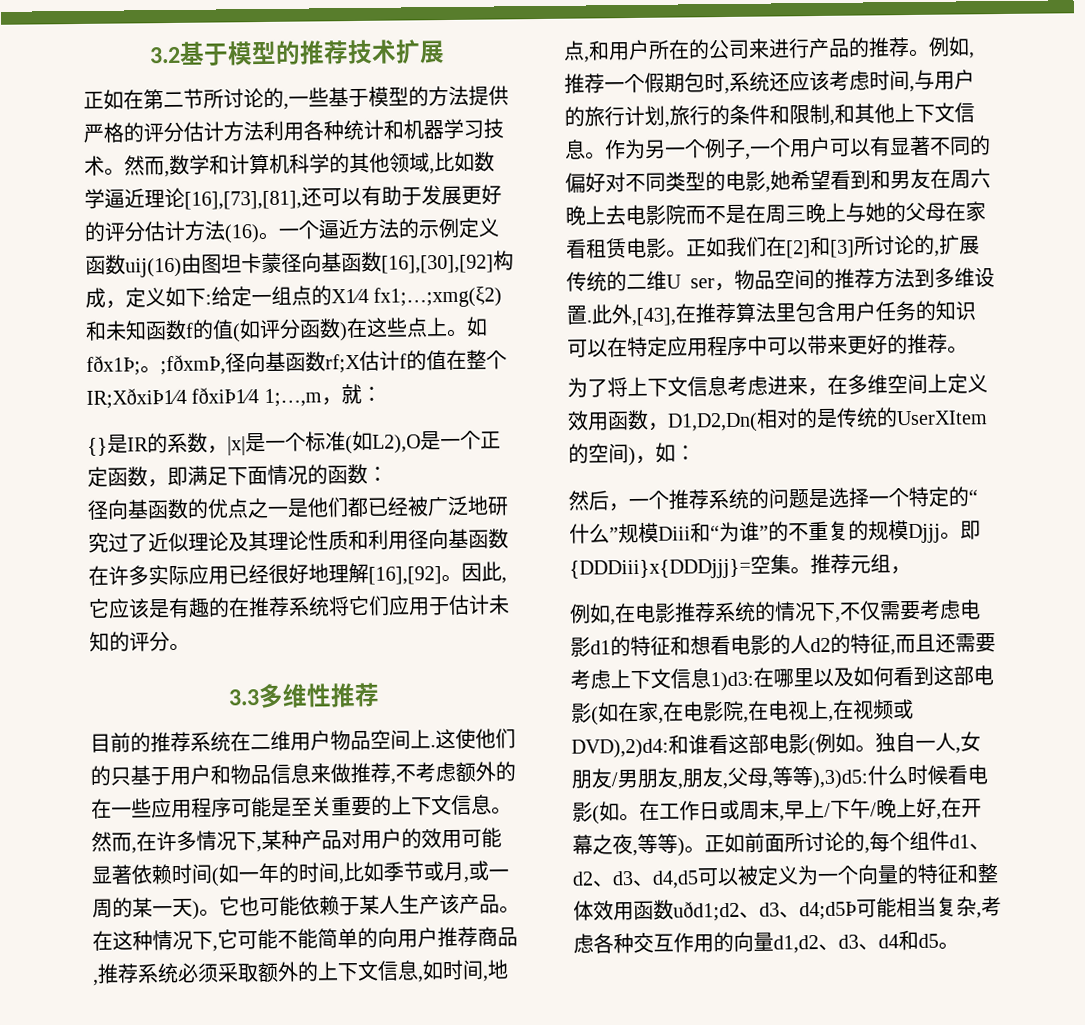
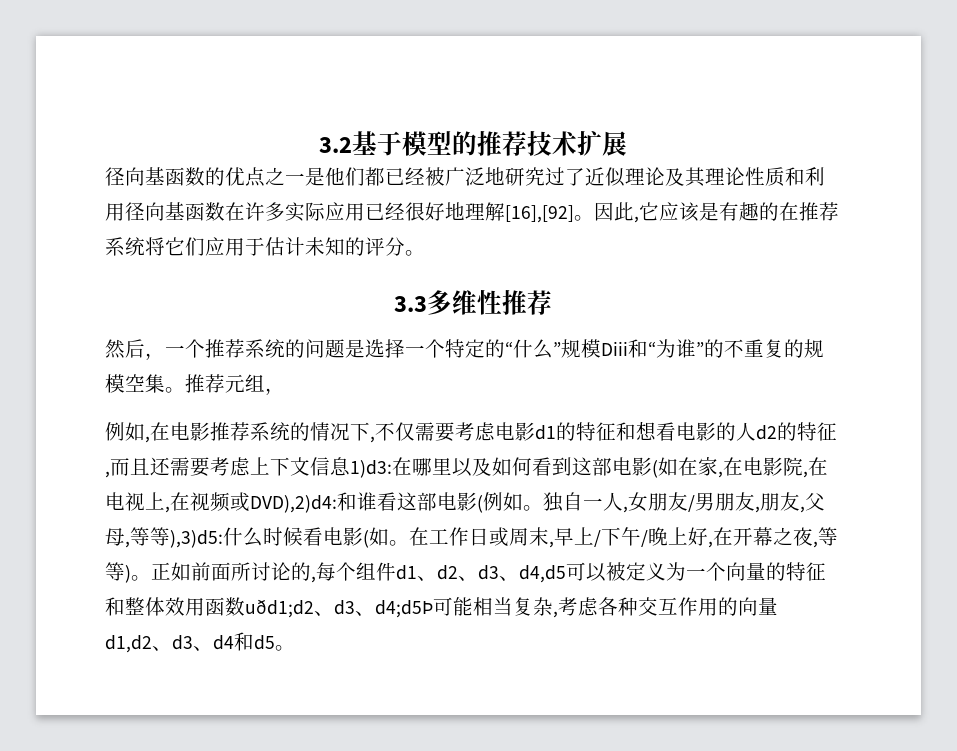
[83,85,509,110] [83,118,504,143] [84,151,495,178] [84,184,502,210] [84,217,500,244] [85,250,514,278] [85,285,503,309] [85,316,488,343] [86,349,507,376] [86,383,382,409] [87,430,501,456] [87,463,388,488] // 正如在第二节所讨论的,一些基于模型的方法提供严格的评分估计方法利用各种统计和机器学习技术。然而,数学和计算机科学的其他领域,比如数学逼近理论[16],[73],[81],还可以有助于发展更好的评分估计方法(16)。一个逼近方法的示例定义函数uij(16)由图坦卡蒙径向基函数[16],[30],[92]构成，定义如下:给定一组点的X1⁄4 fx1;…;xmg(ξ2)和未知函数f的值(如评分函数)在这些点上。如fðx1Þ;。;fðxmÞ,径向基函数rf;X估计f的值在整个IR;XðxiÞ1⁄4 fðxiÞ1⁄4 1;…,m，就： // {}是IR的系数，|x|是一个标准(如L2),O是一个正定函数，即满足下面情况的函数： -> (627, 143) none
[90,728,516,753] [90,761,516,786] [91,794,512,819] [91,827,502,854] [91,860,509,887] [92,893,520,920] [92,926,518,952] [93,959,509,986] [563,36,975,63] [564,69,975,95] [564,102,975,128] [564,135,991,160] [565,168,991,194] [565,201,986,226] [566,234,980,259] [566,267,995,292] [566,300,976,327] [567,333,968,358] [567,373,988,398] [567,407,988,433] [568,442,696,467] // 目前的推荐系统在二维用户物品空间上.这使他们的只基于用户和物品信息来做推荐,不考虑额外的在一些应用程序可能是至关重要的上下文信息。然而,在许多情况下,某种产品对用户的效用可能显著依赖时间(如一年的时间,比如季节或月,或一周的某一天)。它也可能依赖于某人生产该产品。在这种情况下,它可能不能简单的向用户推荐商品,推荐系统必须采取额外的上下文信息,如时间,地点,和用户所在的公司来进行产品的推荐。例如,推荐一个假期包时,系统还应该考虑时间,与用户的旅行计划,旅行的条件和限制,和其他上下文信息。作为另一个例子,一个用户可以有显著不同的偏好对不同类型的电影,她希望看到和男友在周六晚上去电影院而不是在周三晚上与她的父母在家看租赁电影。正如我们在[2]和[3]所讨论的,扩展传统的二维U ser，物品空间的推荐方法到多维设置.此外,[43],在推荐算法里包含用户任务的知识可以在特定应用程序中可以带来更好的推荐。 // 为了将上下文信息考虑进来，在多维空间上定义效用函数，D1,D2,Dn(相对的是传统的UserXItem的空间)，如： -> (552, 302) none
[908,520,981,544] [569,558,751,580] Djjj。即{DDDiii}x{DDDjjj}= -> (125, 383) none

